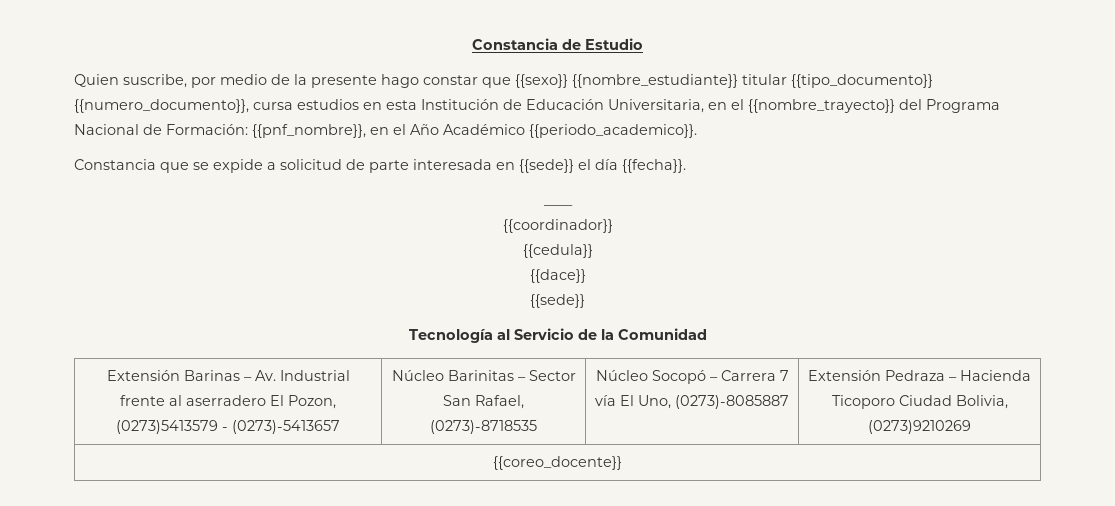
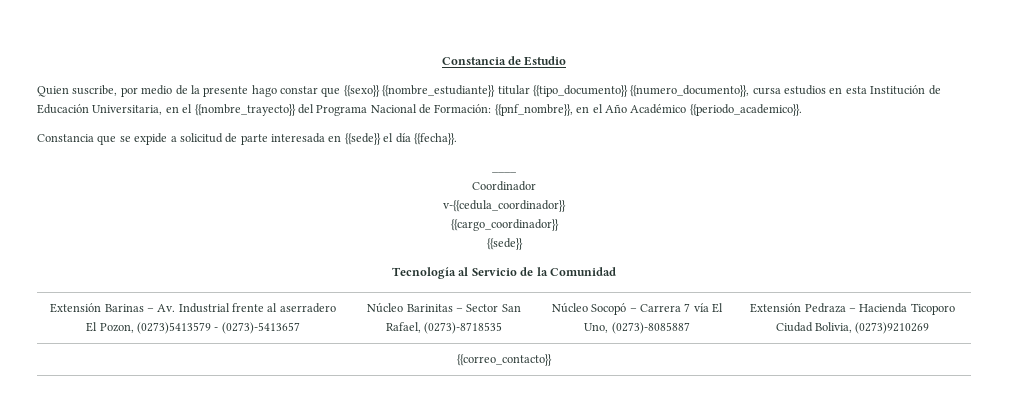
[502,219,613,233] [522,244,593,258] [529,269,586,283] {{coordinador}} // {{cedula}} // {{dace}} -> [472,181,536,191] [443,200,566,212] [450,219,559,231] Coordinador // v-{{cedula_coordinador}} // {{cargo_coordinador}}
[493,456,622,470] {{coreo_docente}} -> [457,354,552,366] {{correo_contacto}}

